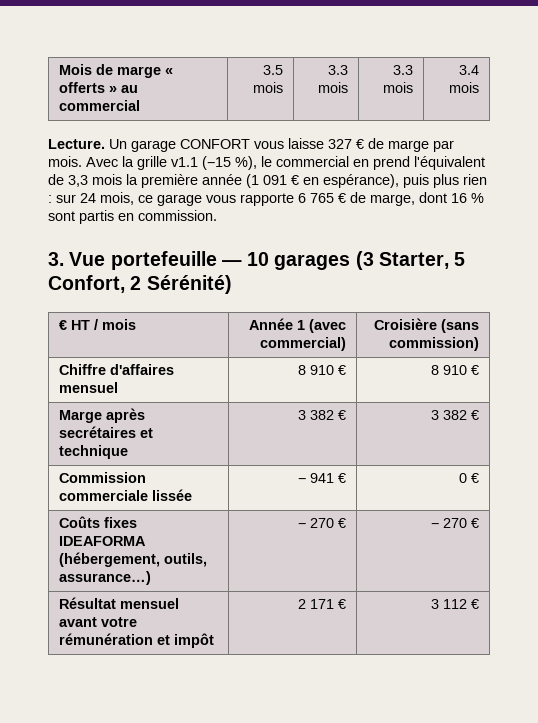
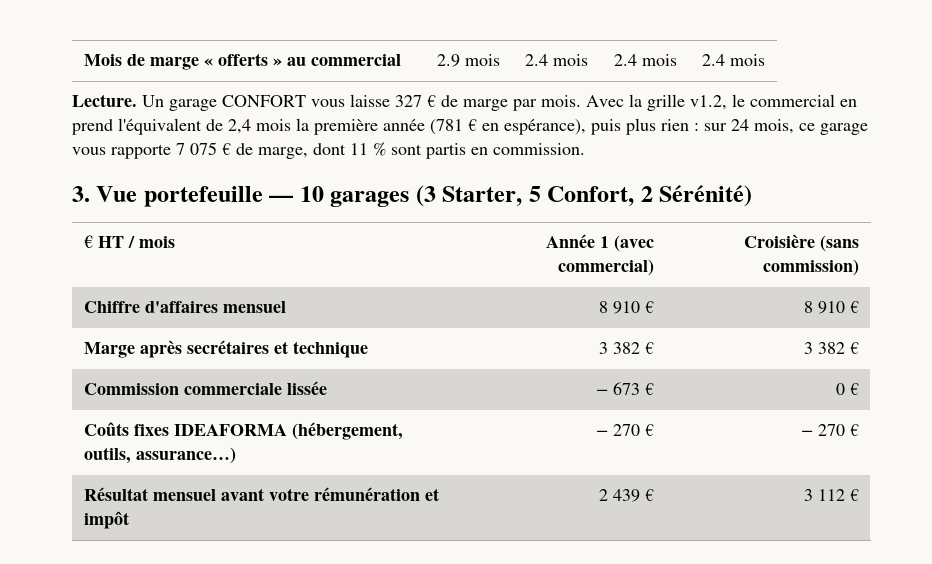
[262,65,283,75] [252,82,283,93] [327,65,348,75] [317,82,348,93] [392,65,413,75] [382,82,413,93] [458,65,479,75] 3.5 mois | 3.3 mois | 3.3 mois | 3.4 -> [437,54,501,67] [525,54,589,66] [614,54,678,66] [702,54,726,66] 2.9 mois | 2.4 mois | 2.4 mois | 2.4
[171,156,257,170] v1.1 (−15 %), -> [690,95,727,110] v1.2,
[68,175,88,187] 3,3 -> [228,119,251,134] 2,4
[246,174,287,188] (1 091 -> [430,119,463,135] (781
[298,193,334,203] 6 765 -> [176,142,217,155] 7 075
[451,193,467,203] 16 -> [350,143,368,155] 11
[309,473,334,483] 941 -> [613,382,641,395] 673
[309,599,334,609] 171 -> [613,489,641,502] 439

